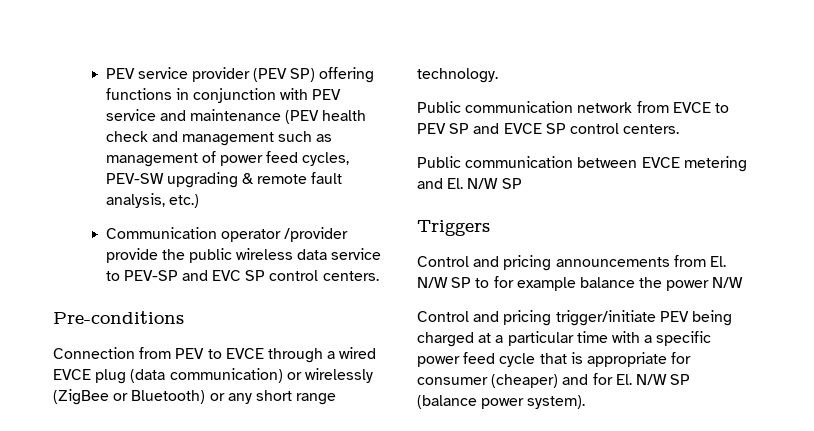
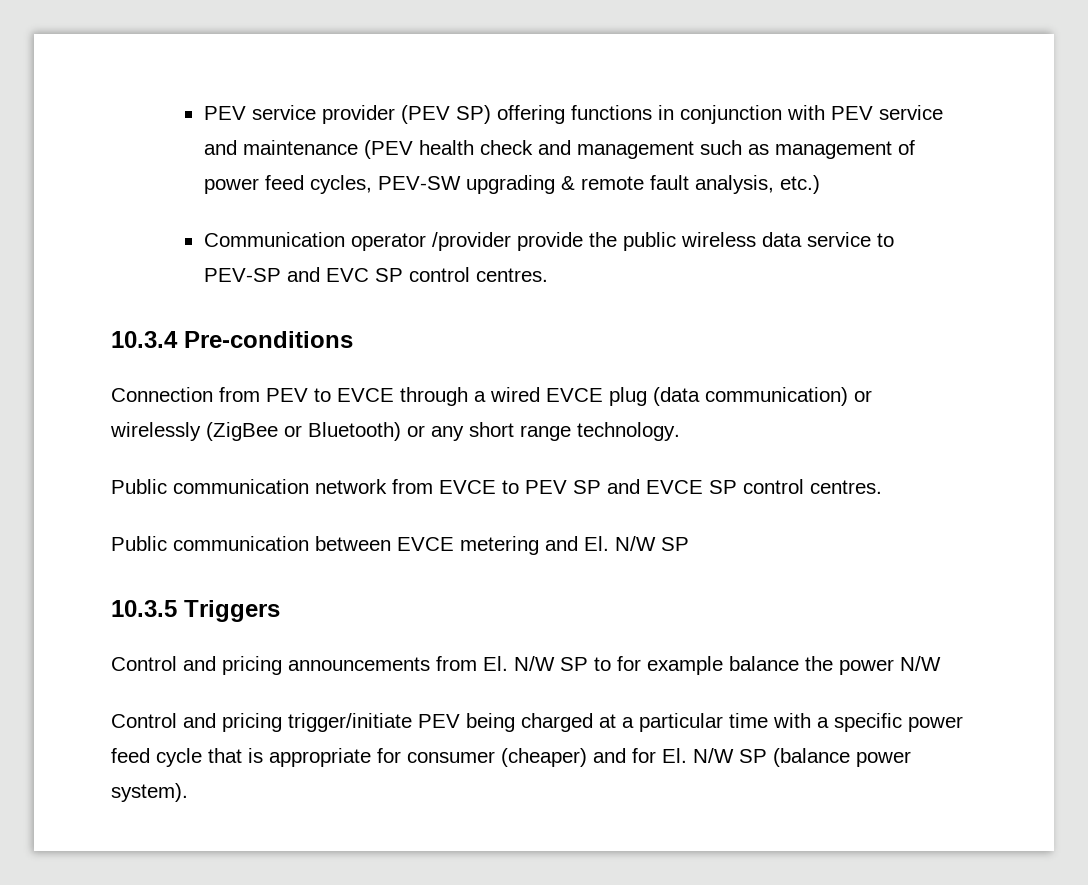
[322,271,379,281] centers. // -> [475,268,548,282] [111,331,178,348] centres. // 10.3.4
[623,124,680,134] centers. -> [810,480,882,494] centres.
(522, 183) none -> [111,600,177,617] 10.3.5

